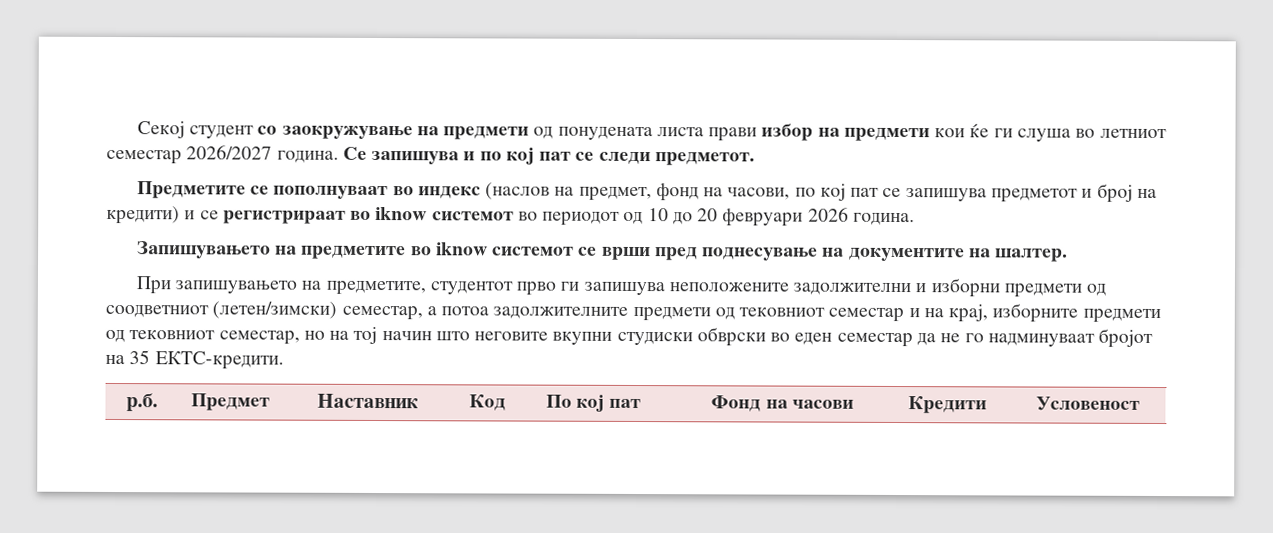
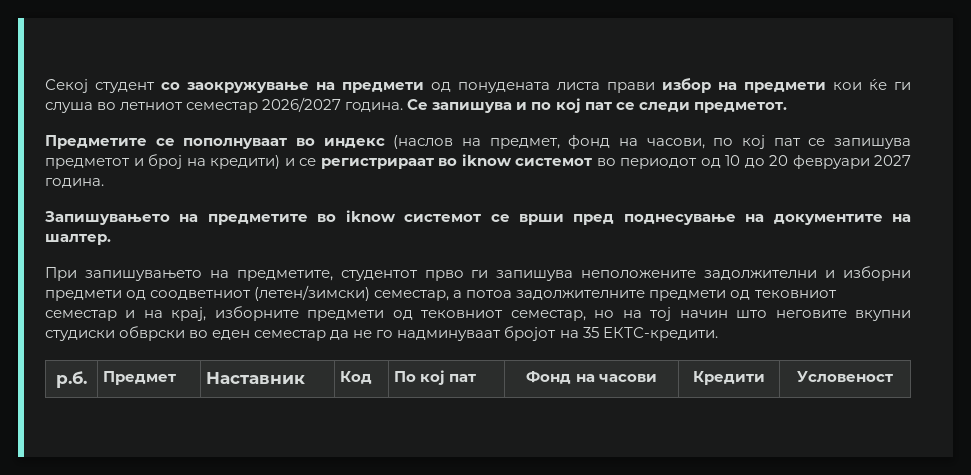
[807,207,849,222] 2026 -> [874,155,911,166] 2027

